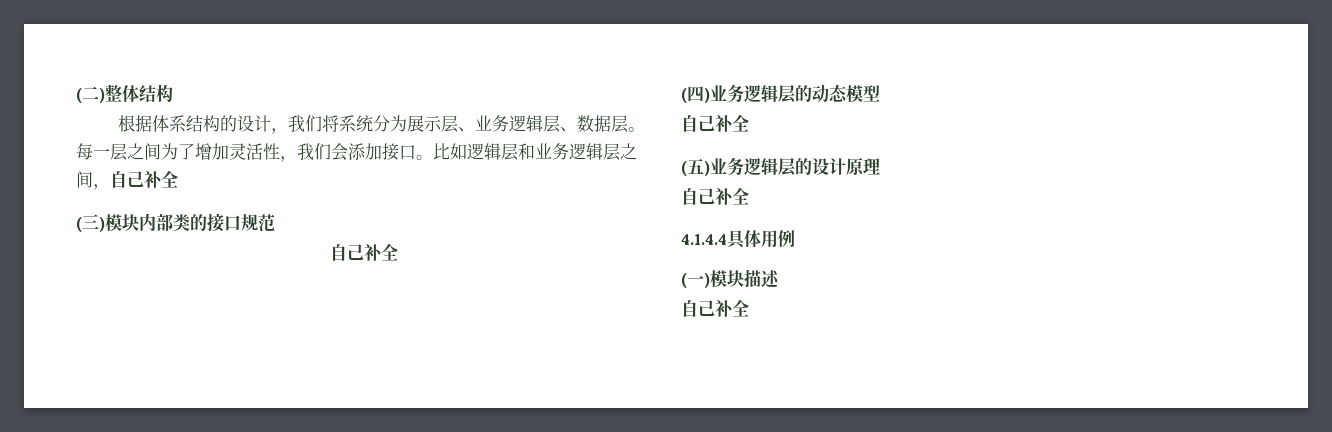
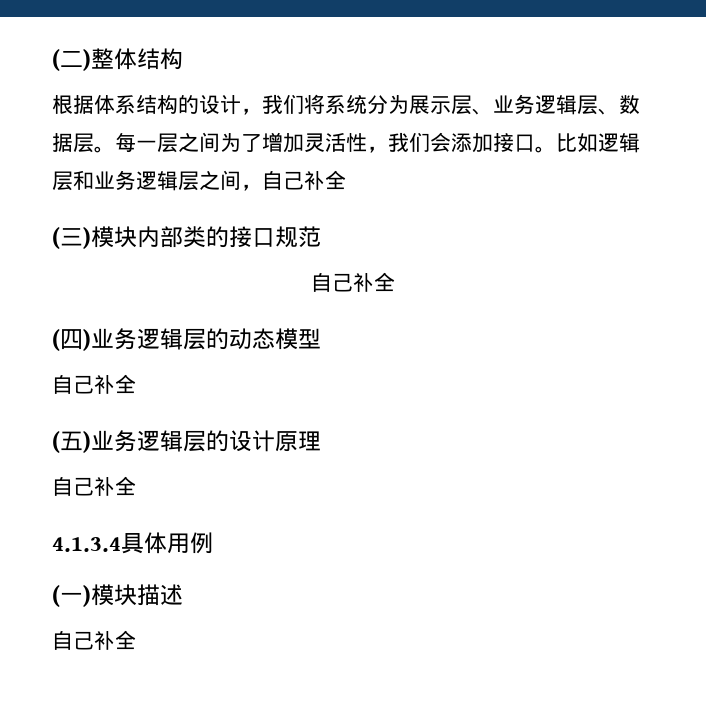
[681,234,727,245] 4.1.4.4 -> [52,537,121,552] 4.1.3.4

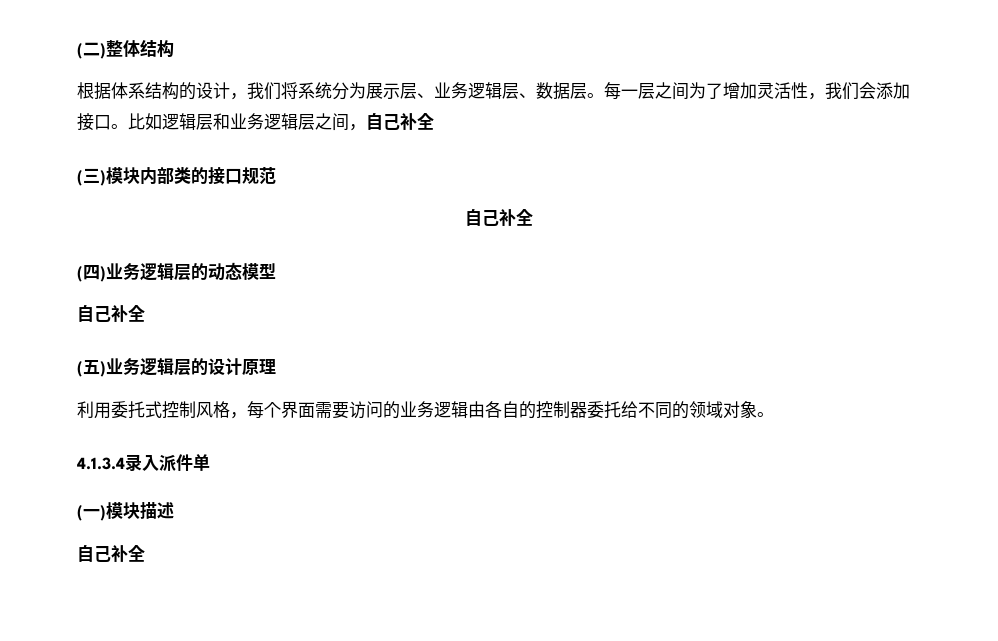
[52,476,136,496] 自己补全 -> [77,401,774,419] 利用委托式控制风格，每个界面需要访问的业务逻辑由各自的控制器委托给不同的领域对象。
[121,532,213,554] 具体用例 -> [125,454,210,472] 录入派件单

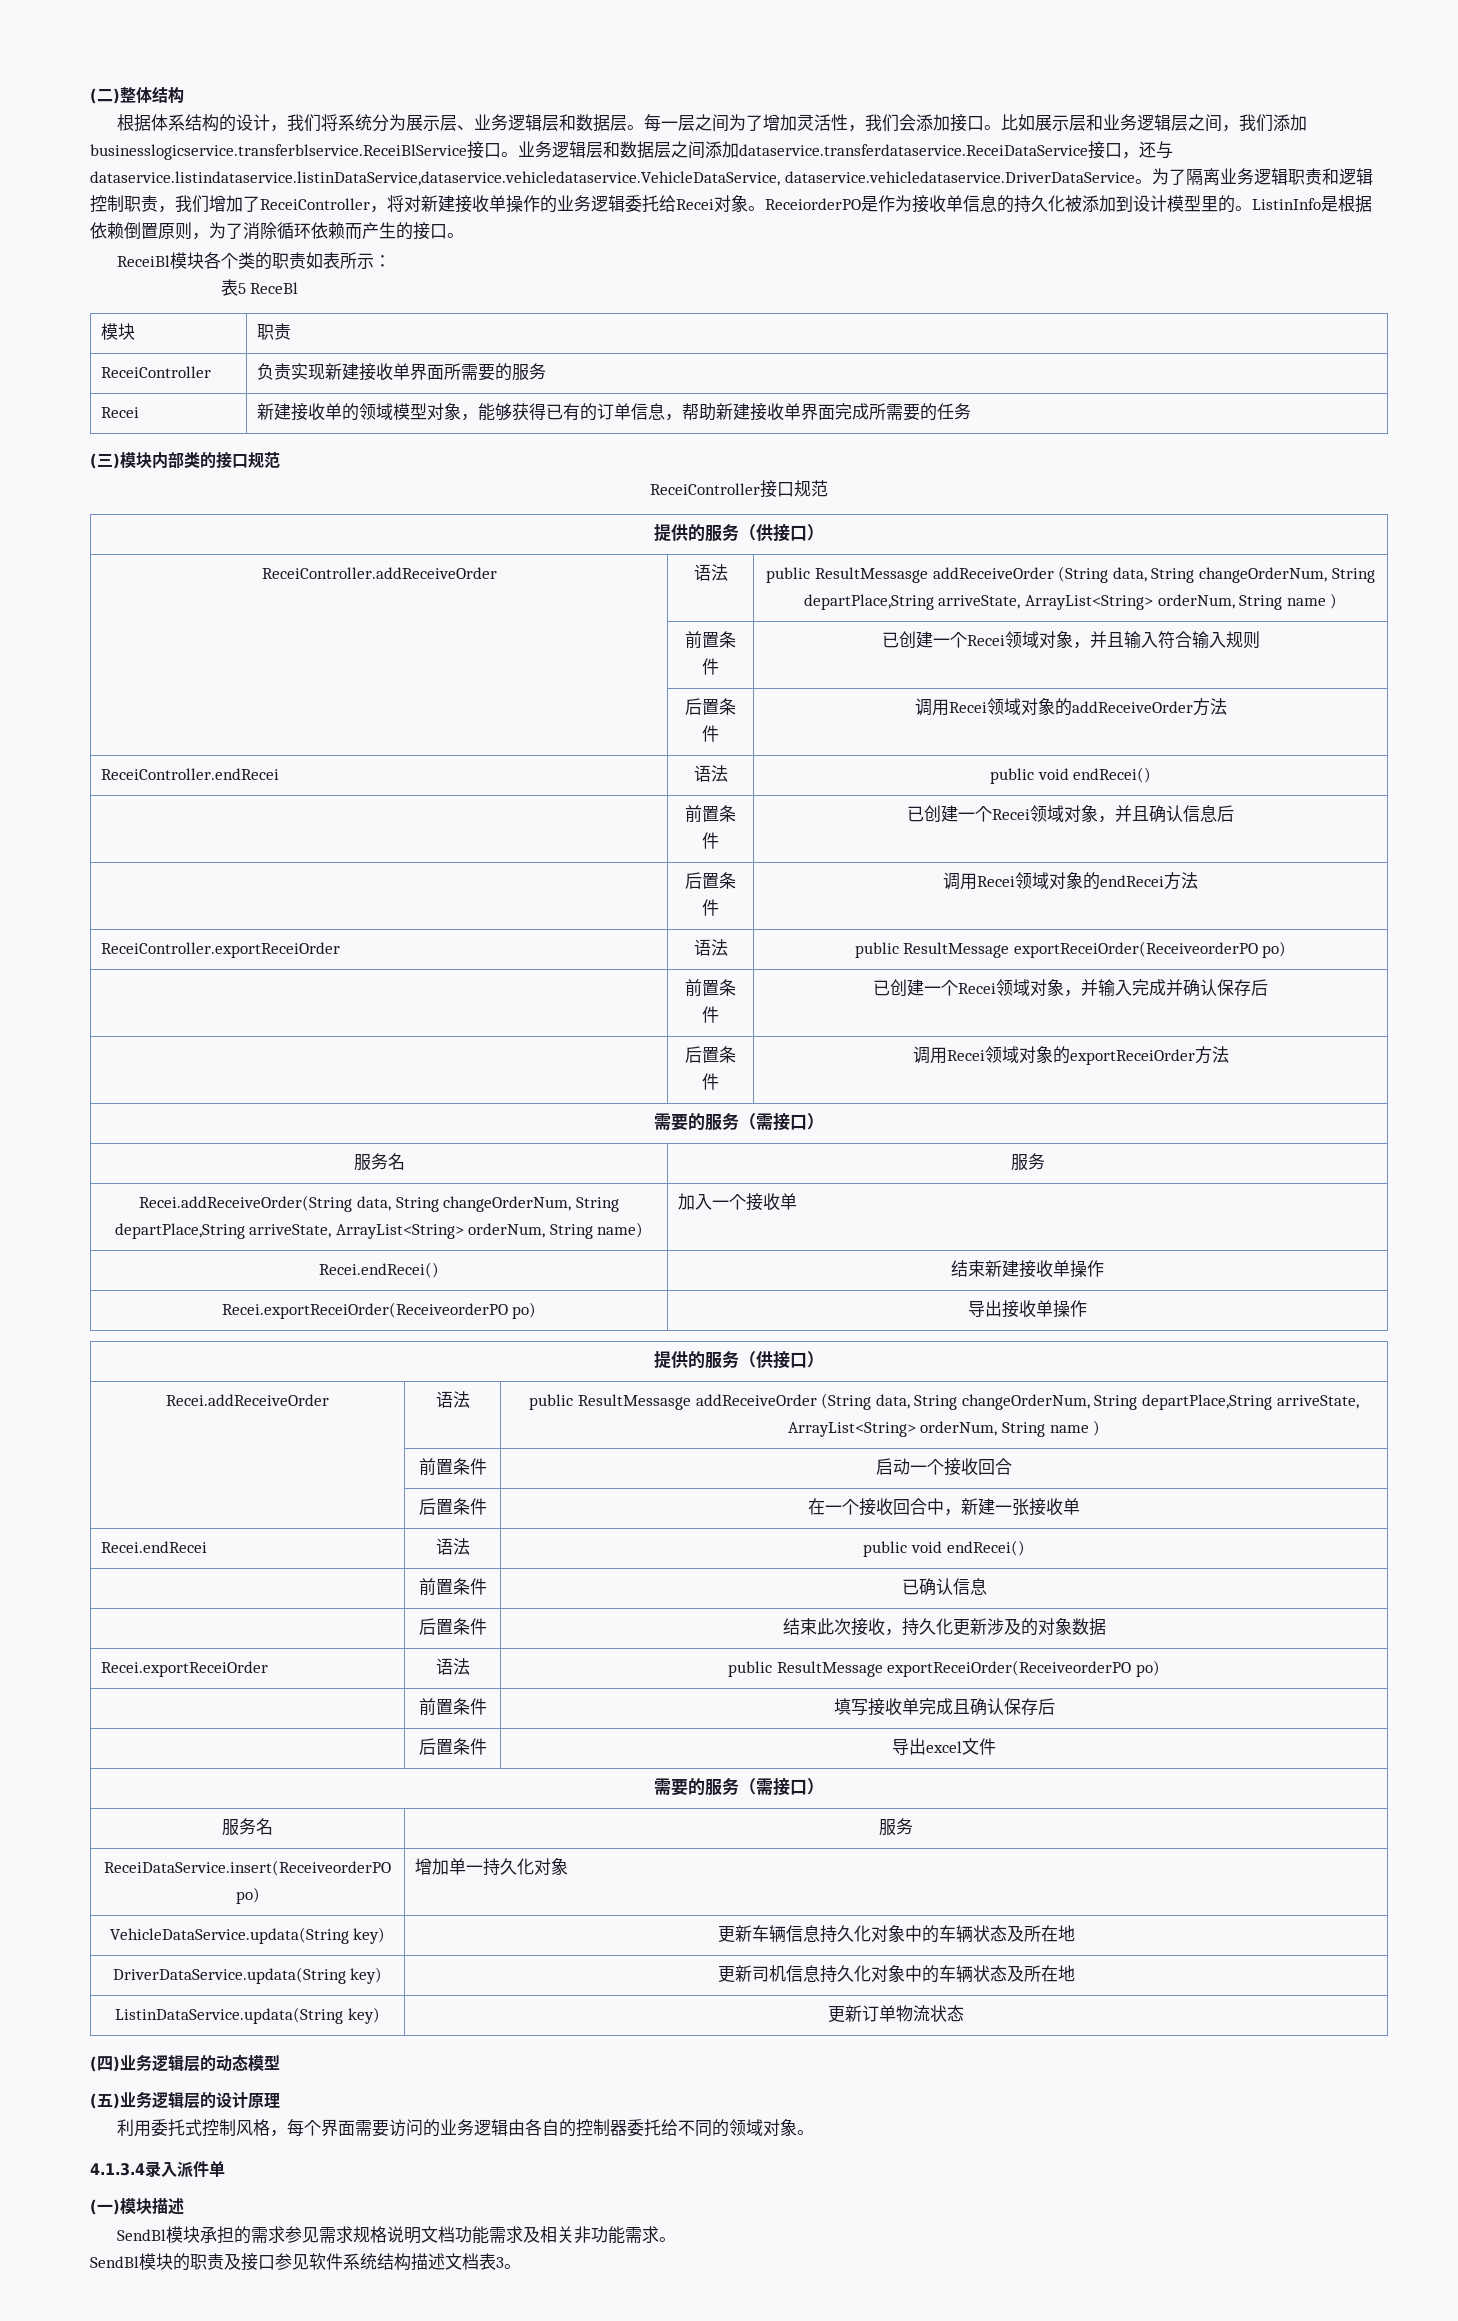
[519,93,536,98] 、 -> [559,114,577,131] 和
[162,113,196,130] 逻辑 -> [1035,115,1070,131] 展示
[366,112,434,130] 自己补全 -> [1239,114,1308,132] [90,141,1173,160] [90,168,1373,186] [90,195,1372,213] [90,222,464,240] [117,252,392,270] [220,279,299,296] [100,323,135,340] [256,323,291,340] [100,366,211,378] [256,363,546,381] [100,407,139,418] [256,403,971,421] 我们添加businesslogicservice.transferblservice.ReceiBlService接口。业务逻辑层和数据层之间添加dataservice.transferdataservice.ReceiDataService接口，还与dataservice.listindataservice.listinDataService,dataservice.vehicledataservice.VehicleDataService, dataservice.vehicledataservice.DriverDataService。为了隔离业务逻辑职责和逻辑控制职责，我们增加了ReceiController，将对新建接收单操作的业务逻辑委托给Recei对象。ReceiorderPO是作为接收单信息的持久化被添加到设计模型里的。ListinInfo是根据依赖倒置原则，为了消除循环依赖而产生的接口。 // ReceiBl模块各个类的职责如表所示： // 表5 ReceBl // 模块 | 职责 // ReceiController | 负责实现新建接收单界面所需要的服务 // Recei | 新建接收单的领域模型对象，能够获得已有的订单信息，帮助新建接收单界面完成所需要的任务
[465,208,533,226] 自己补全 -> [650,480,828,498] [654,524,824,542] [261,567,497,579] [693,564,728,581] [766,566,1375,583] [803,593,1338,610] [685,631,736,649] [702,658,719,675] [881,631,1260,649] [685,698,736,715] [702,725,719,742] [914,698,1227,716] [100,768,279,780] [693,765,728,782] [989,767,1152,784] [685,805,736,823] [702,832,719,849] [907,805,1234,823] [685,872,736,889] [702,899,719,916] [943,872,1198,890] [100,942,340,958] [693,939,728,956] [854,941,1287,958] [685,979,736,997] [702,1006,719,1023] [873,979,1268,997] [685,1046,736,1063] [702,1073,719,1090] [912,1046,1229,1065] [654,1113,824,1131] [353,1153,405,1171] [1010,1153,1045,1171] [139,1195,619,1212] [114,1222,644,1239] [677,1193,797,1211] [319,1262,439,1278] [951,1260,1104,1278] [221,1302,537,1319] [968,1300,1087,1318] [654,1351,824,1369] [166,1394,329,1406] [435,1391,470,1408] [529,1393,1359,1410] [787,1420,1101,1437] [418,1458,487,1476] [876,1458,1012,1476] [418,1498,487,1515] [808,1498,1080,1516] [100,1541,207,1553] [435,1538,470,1555] [863,1540,1025,1557] [418,1578,487,1596] [901,1578,987,1596] [418,1618,487,1635] [782,1618,1106,1636] [100,1661,268,1677] [435,1658,470,1675] [728,1660,1160,1677] [418,1698,487,1716] [833,1698,1055,1716] [418,1738,487,1755] [892,1738,996,1755] [654,1778,824,1796] [222,1818,273,1836] [879,1818,913,1836] [104,1860,391,1876] [235,1887,260,1904] [414,1858,568,1876] [109,1927,386,1944] [717,1925,1075,1943] [112,1967,383,1984] [717,1965,1075,1983] [115,2007,380,2024] [828,2005,964,2023] ReceiController接口规范 // 提供的服务（供接口） // ReceiController.addReceiveOrder | 语法 | public ResultMessasge addReceiveOrder (String data, String changeOrderNum, String departPlace,String arriveState, ArrayList<String> orderNum, String name ) // | 前置条件 | 已创建一个Recei领域对象，并且输入符合输入规则 // | 后置条件 | 调用Recei领域对象的addReceiveOrder方法 // ReceiController.endRecei | 语法 | public void endRecei() // | 前置条件 | 已创建一个Recei领域对象，并且确认信息后 // | 后置条件 | 调用Recei领域对象的endRecei方法 // ReceiController.exportReceiOrder | 语法 | public ResultMessage exportReceiOrder(ReceiveorderPO po) // | 前置条件 | 已创建一个Recei领域对象，并输入完成并确认保存后 // | 后置条件 | 调用Recei领域对象的exportReceiOrder方法 // 需要的服务（需接口） // 服务名 | 服务 // Recei.addReceiveOrder(String data, String changeOrderNum, String departPlace,String arriveState, ArrayList<String> orderNum, String name) | 加入一个接收单 // Recei.endRecei() | 结束新建接收单操作 // Recei.exportReceiOrder(ReceiveorderPO po) | 导出接收单操作 // 提供的服务（供接口） // Recei.addReceiveOrder | 语法 | public ResultMessasge addReceiveOrder (String data, String changeOrderNum, String departPlace,String arriveState, ArrayList<String> orderNum, String name ) // | 前置条件 | 启动一个接收回合 // | 后置条件 | 在一个接收回合中，新建一张接收单 // Recei.endRecei | 语法 | public void endRecei() // | 前置条件 | 已确认信息 // | 后置条件 | 结束此次接收，持久化更新涉及的对象数据 // Recei.exportReceiOrder | 语法 | public ResultMessage exportReceiOrder(ReceiveorderPO po) // | 前置条件 | 填写接收单完成且确认保存后 // | 后置条件 | 导出excel文件 // 需要的服务（需接口） // 服务名 | 服务 // ReceiDataService.insert(ReceiveorderPO po) | 增加单一持久化对象 // VehicleDataService.updata(String key) | 更新车辆信息持久化对象中的车辆状态及所在地 // DriverDataService.updata(String key) | 更新司机信息持久化对象中的车辆状态及所在地 // ListinDataService.updata(String key) | 更新订单物流状态
[77,304,145,322] // 自己补全 -> (280, 2062) none
[77,544,145,562] 自己补全 -> [117,2226,677,2244] [90,2253,521,2271] SendBl模块承担的需求参见需求规格说明文档功能需求及相关非功能需求。 // SendBl模块的职责及接口参见软件系统结构描述文档表3。

